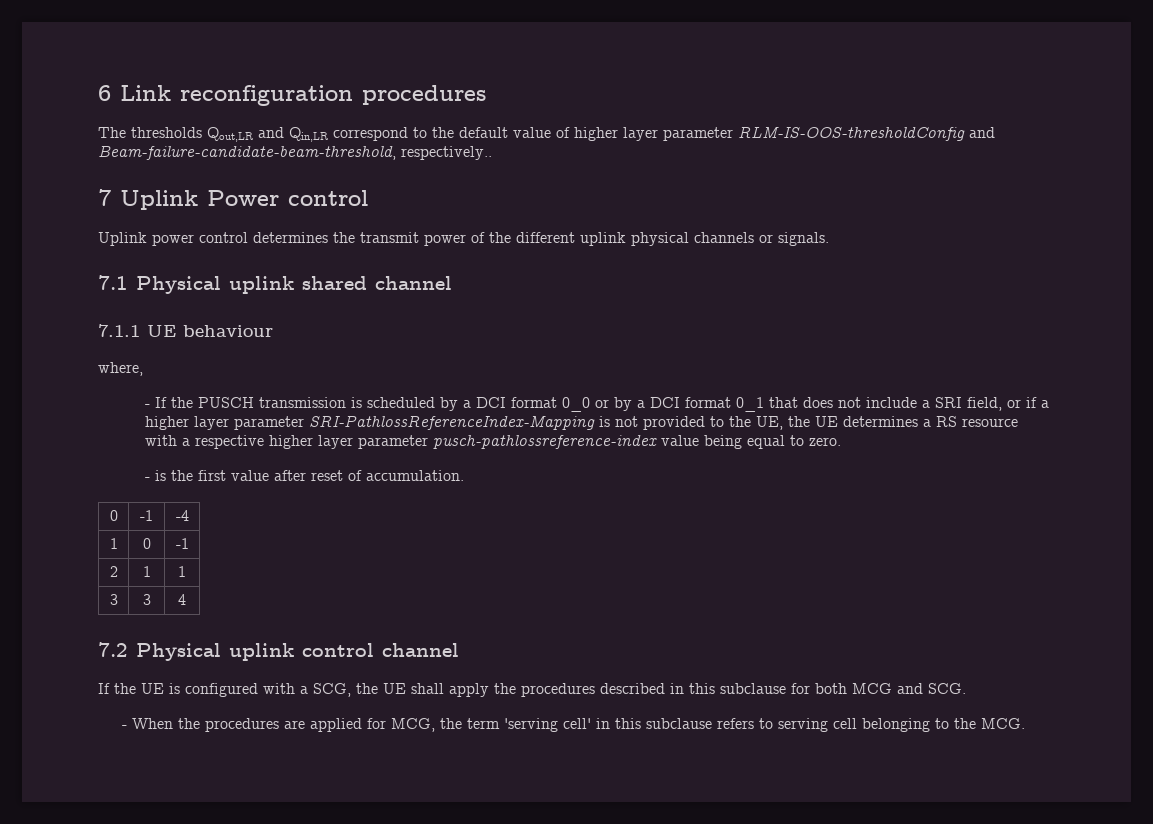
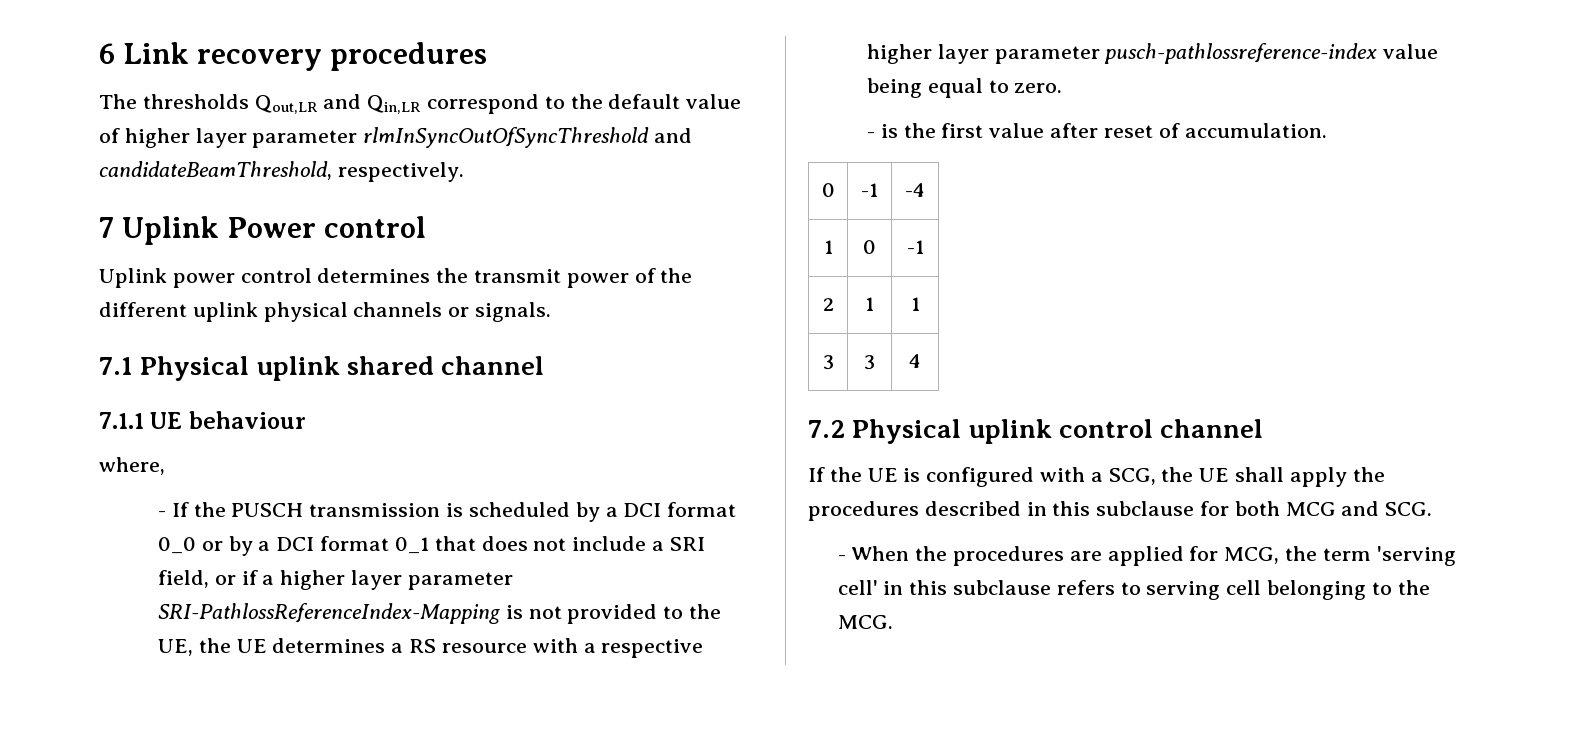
[180,85,353,106] reconfiguration -> [197,49,323,71] recovery
[738,126,995,141] [98,145,492,160] RLM-IS-OOS-thresholdConfig and Beam-failure-candidate-beam-threshold, respectively.. -> [363,127,693,148] [99,161,464,182] rlmInSyncOutOfSyncThreshold and candidateBeamThreshold, respectively.

